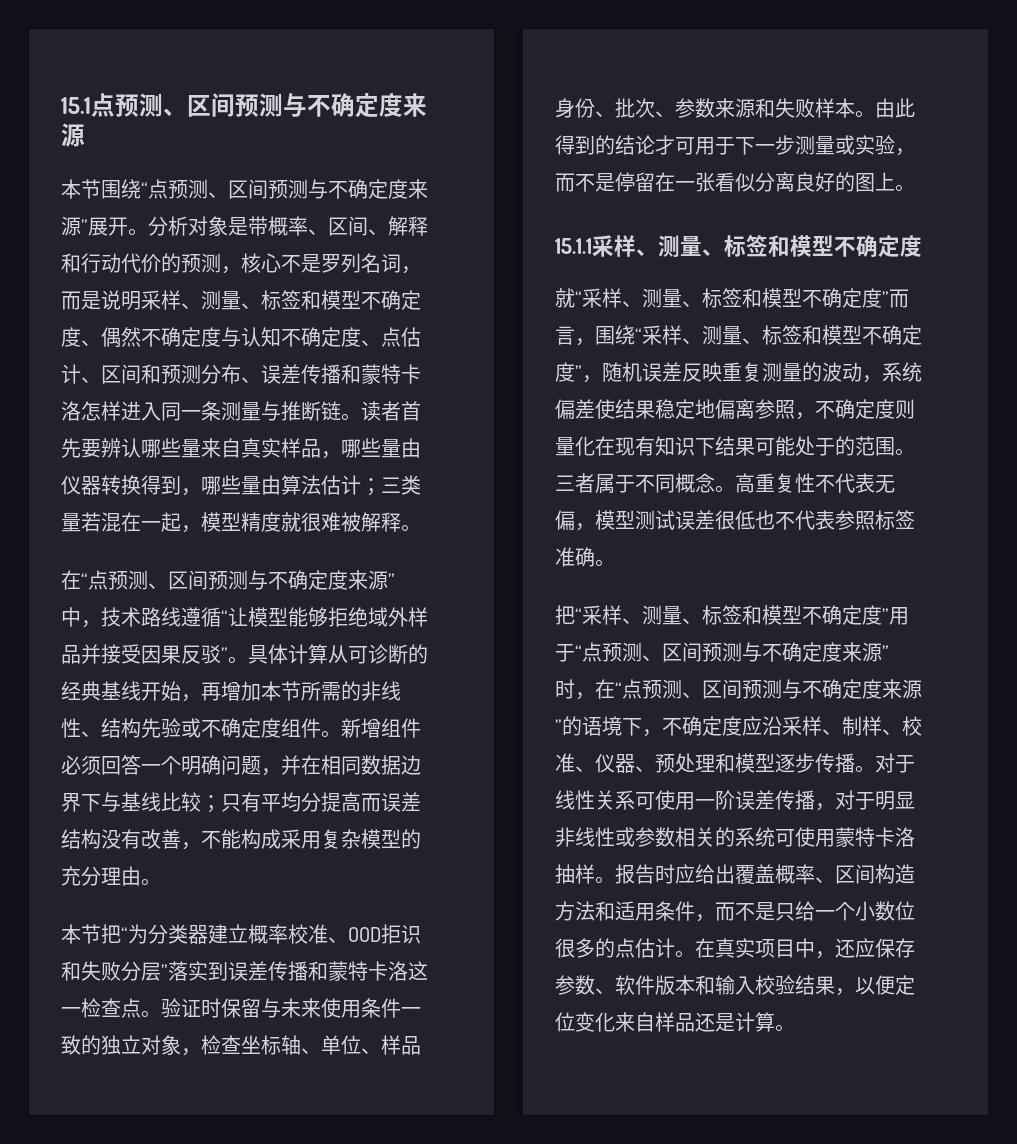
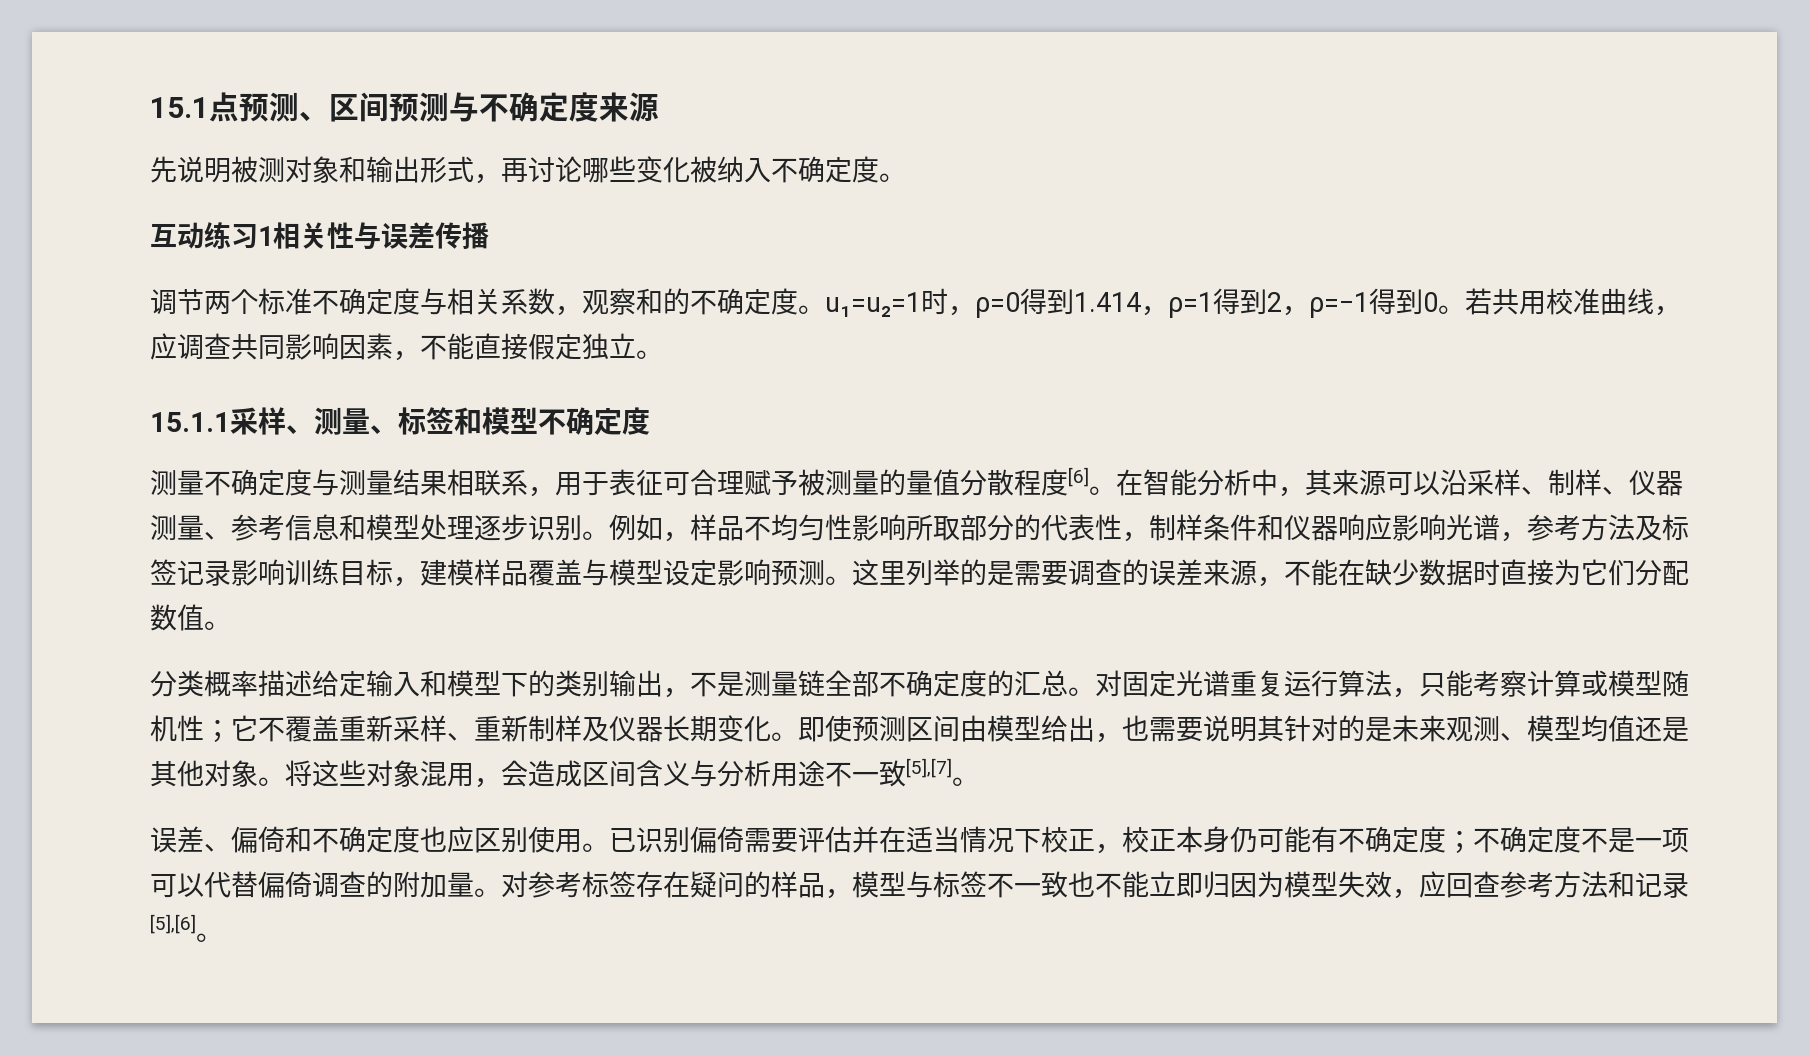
[61,179,428,199] [61,216,428,236] [61,253,421,274] [61,290,421,310] [61,327,421,348] [61,364,421,384] [61,401,421,421] [61,438,421,459] [61,475,421,496] [61,512,421,533] [61,570,395,590] [61,607,428,628] [61,644,428,664] [61,681,401,702] [61,718,421,738] [61,755,421,776] [61,792,421,813] [61,829,421,850] [61,866,161,886] [61,924,421,944] [61,961,428,981] [61,998,421,1018] [61,1035,421,1056] [555,98,915,118] [555,135,915,156] [555,172,895,192] 本节围绕“点预测、区间预测与不确定度来源”展开。分析对象是带概率、区间、解释和行动代价的预测，核心不是罗列名词，而是说明采样、测量、标签和模型不确定度、偶然不确定度与认知不确定度、点估计、区间和预测分布、误差传播和蒙特卡洛怎样进入同一条测量与推断链。读者首先要辨认哪些量来自真实样品，哪些量由仪器转换得到，哪些量由算法估计；三类量若混在一起，模型精度就很难被解释。 // 在“点预测、区间预测与不确定度来源”中，技术路线遵循“让模型能够拒绝域外样品并接受因果反驳”。具体计算从可诊断的经典基线开始，再增加本节所需的非线性、结构先验或不确定度组件。新增组件必须回答一个明确问题，并在相同数据边界下与基线比较；只有平均分提高而误差结构没有改善，不能构成采用复杂模型的充分理由。 // 本节把“为分类器建立概率校准、OOD拒识和失败分层”落实到误差传播和蒙特卡洛这一检查点。验证时保留与未来使用条件一致的独立对象，检查坐标轴、单位、样品身份、批次、参数来源和失败样本。由此得到的结论才可用于下一步测量或实验，而不是停留在一张看似分离良好的图上 -> [150,156,906,184] [150,222,489,250] [150,288,1681,318] [150,333,636,361] 先说明被测对象和输出形式，再讨论哪些变化被纳入不确定度。 // 互动练习1相关性与误差传播 // 调节两个标准不确定度与相关系数，观察和的不确定度。u₁=u₂=1时，ρ=0得到1.414，ρ=1得到2，ρ=−1得到0。若共用校准曲线，应调查共同影响因素，不能直接假定独立
[555,288,909,308] [555,325,922,346] [555,362,922,383] [555,399,915,420] [555,436,915,456] [555,473,895,494] [555,510,915,531] [555,547,615,567] [555,605,909,625] [555,642,889,662] [555,679,922,700] [555,716,922,737] [555,753,915,773] [555,790,915,811] [555,827,915,847] [555,864,915,884] [555,901,915,922] [555,938,915,959] [555,975,915,996] [555,1012,775,1032] 就“采样、测量、标签和模型不确定度”而言，围绕“采样、测量、标签和模型不确定度”，随机误差反映重复测量的波动，系统偏差使结果稳定地偏离参照，不确定度则量化在现有知识下结果可能处于的范围。三者属于不同概念。高重复性不代表无偏，模型测试误差很低也不代表参照标签准确。 // 把“采样、测量、标签和模型不确定度”用于“点预测、区间预测与不确定度来源”时，在“点预测、区间预测与不确定度来源”的语境下，不确定度应沿采样、制样、校准、仪器、预处理和模型逐步传播。对于线性关系可使用一阶误差传播，对于明显非线性或参数相关的系统可使用蒙特卡洛抽样。报告时应给出覆盖概率、区间构造方法和适用条件，而不是只给一个小数位很多的点估计。在真实项目中，还应保存参数、软件版本和输入校验结果，以便定位变化来自样品还是计算 -> [150,467,1683,497] [150,514,1689,542] [150,559,1689,587] [150,604,231,631] [150,670,1689,698] [150,715,1689,743] [150,758,979,788] [150,826,1689,854] [150,871,1689,899] [150,914,196,934] 测量不确定度与测量结果相联系，用于表征可合理赋予被测量的量值分散程度[6]。在智能分析中，其来源可以沿采样、制样、仪器测量、参考信息和模型处理逐步识别。例如，样品不均匀性影响所取部分的代表性，制样条件和仪器响应影响光谱，参考方法及标签记录影响训练目标，建模样品覆盖与模型设定影响预测。这里列举的是需要调查的误差来源，不能在缺少数据时直接为它们分配数值。 // 分类概率描述给定输入和模型下的类别输出，不是测量链全部不确定度的汇总。对固定光谱重复运行算法，只能考察计算或模型随机性；它不覆盖重新采样、重新制样及仪器长期变化。即使预测区间由模型给出，也需要说明其针对的是未来观测、模型均值还是其他对象。将这些对象混用，会造成区间含义与分析用途不一致[5],[7]。 // 误差、偏倚和不确定度也应区别使用。已识别偏倚需要评估并在适当情况下校正，校正本身仍可能有不确定度；不确定度不是一项可以代替偏倚调查的附加量。对参考标签存在疑问的样品，模型与标签不一致也不能立即归因为模型失效，应回查参考方法和记录[5],[6]

